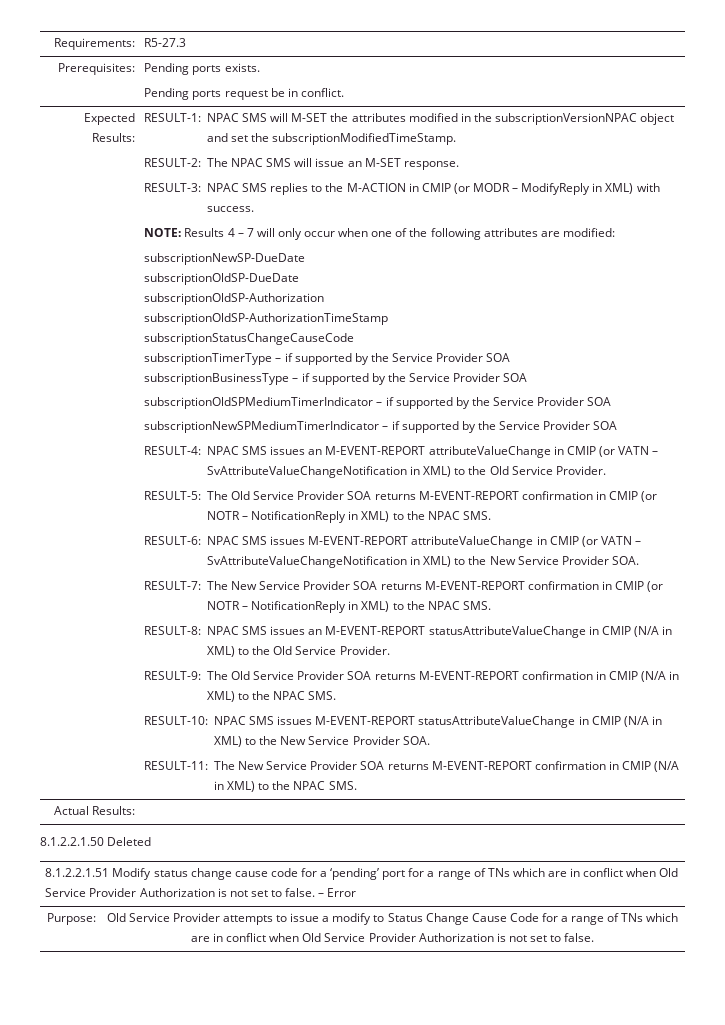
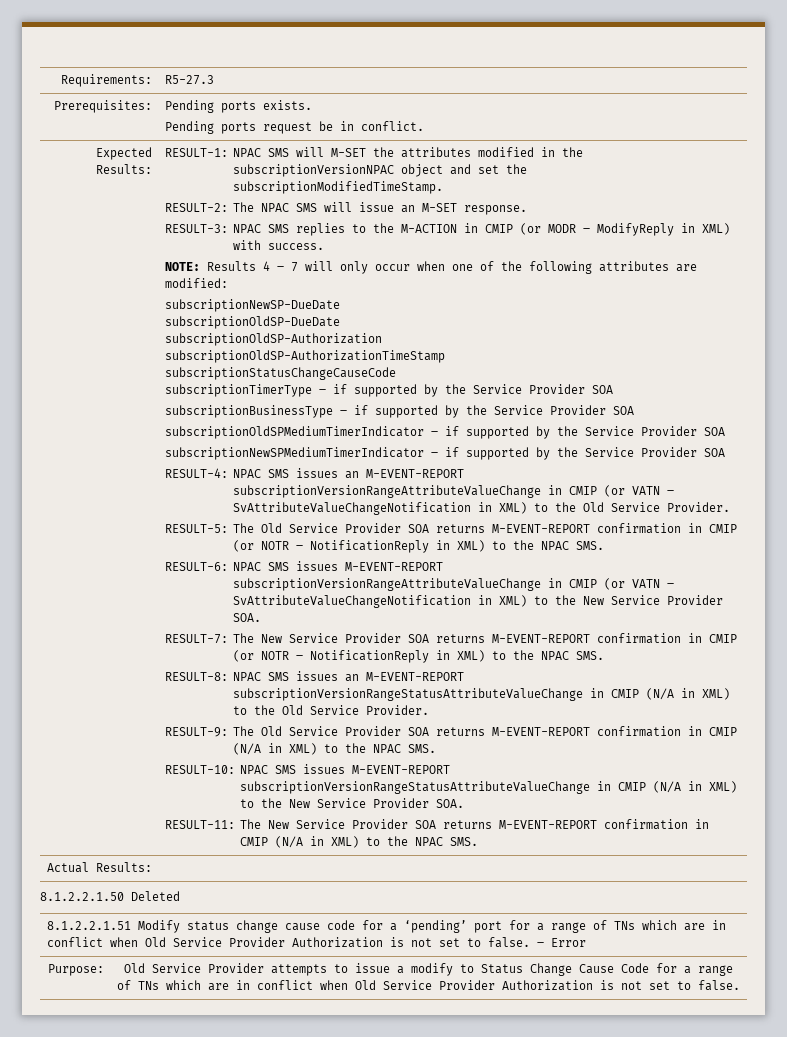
[428,446,551,458] attributeValueChange -> [233,485,542,498] subscriptionVersionRangeAttributeValueChange
[411,536,534,548] attributeValueChange -> [233,578,542,591] subscriptionVersionRangeAttributeValueChange
[428,626,586,638] statusAttributeValueChange -> [233,688,584,701] subscriptionVersionRangeStatusAttributeValueChange
[418,716,576,728] statusAttributeValueChange -> [240,781,591,794] subscriptionVersionRangeStatusAttributeValueChange

